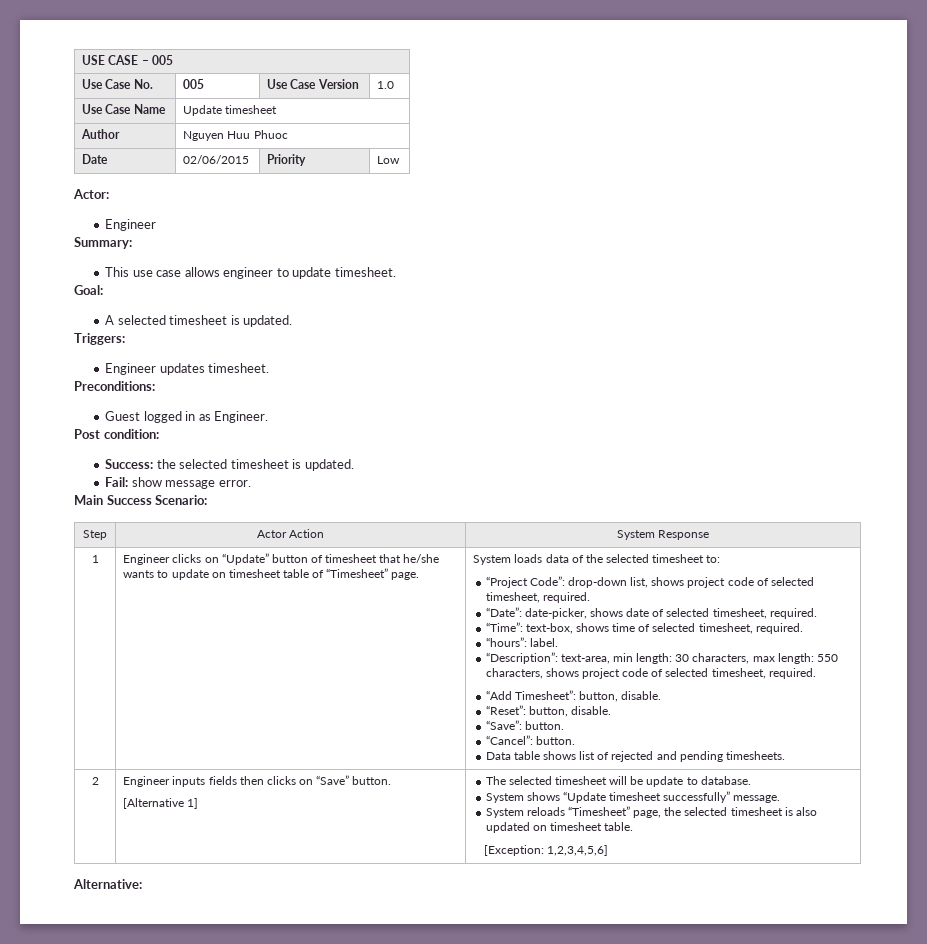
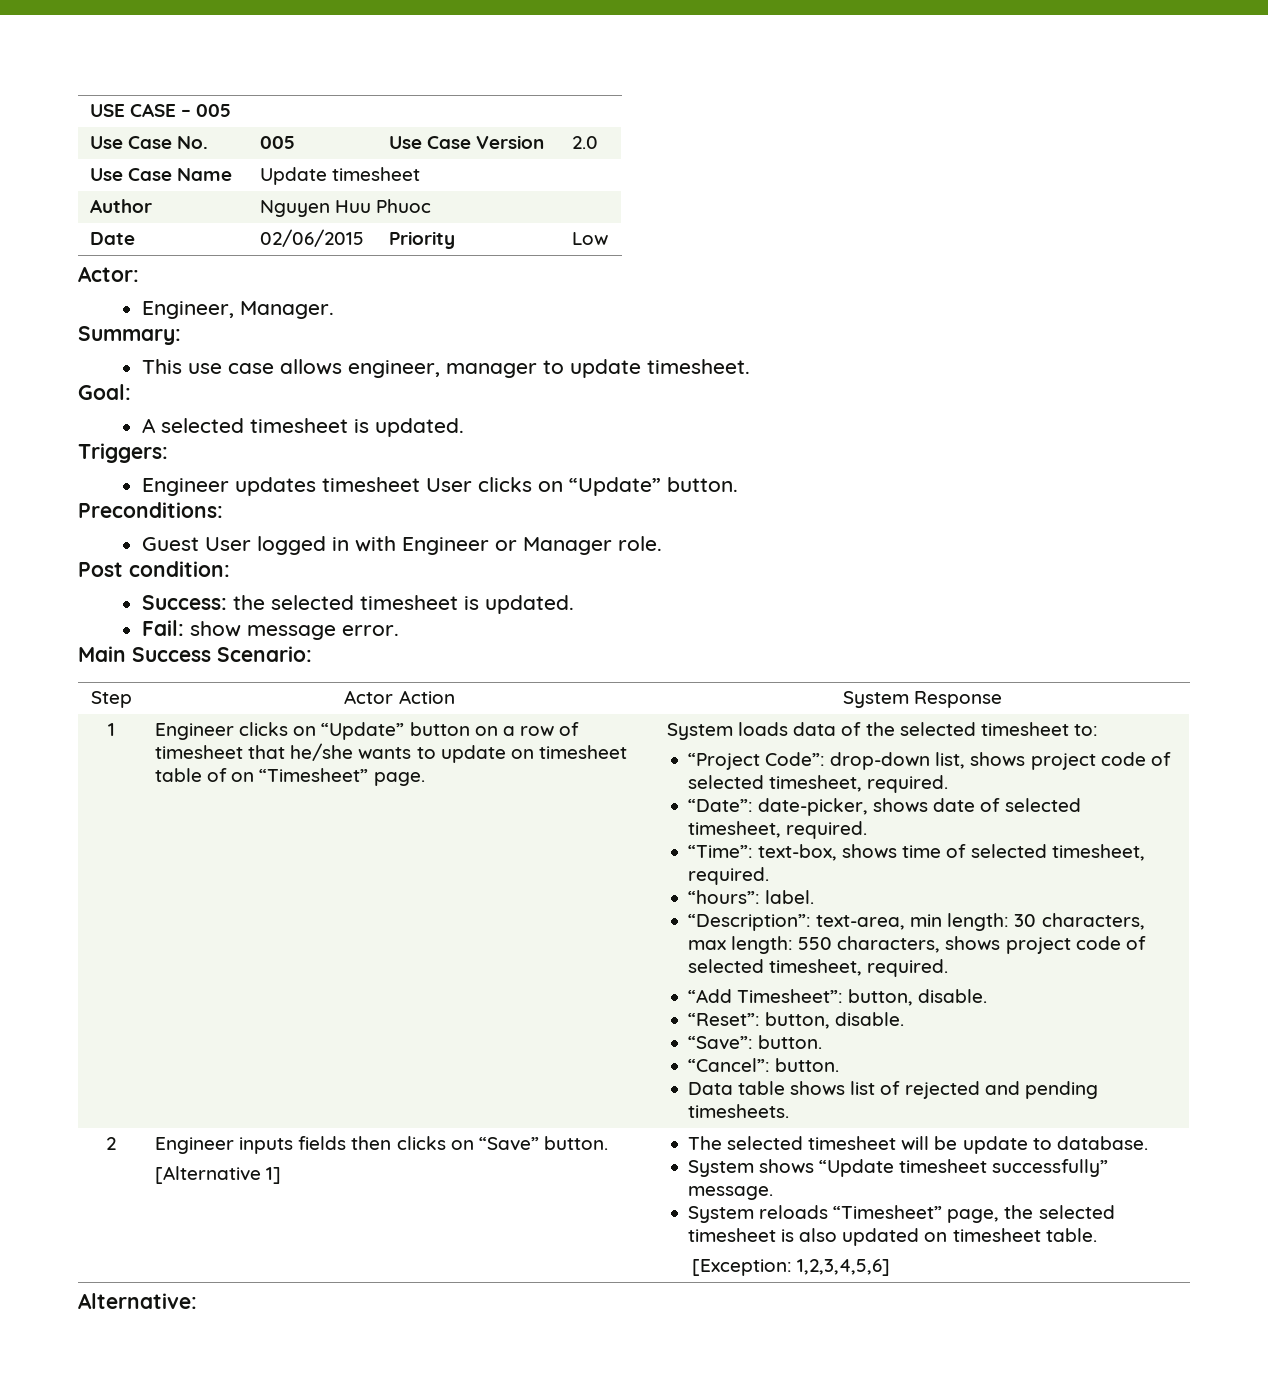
[377,81,395,89] 1.0 -> [571,136,598,149] 2.0
[105,219,157,231] Engineer -> [142,301,335,319] Engineer, Manager.
[223,267,274,279] engineer -> [348,360,538,378] engineer, manager
[208,363,270,373] timesheet. -> [322,477,739,496] timesheet User clicks on “Update” button.
(141, 416) none -> [205,537,252,551] User
[198,411,269,423] as Engineer. -> [355,536,663,555] with Engineer or Manager role.
(308, 558) none -> [474,726,554,736] on a row
(324, 574) none -> [231,772,255,782] on

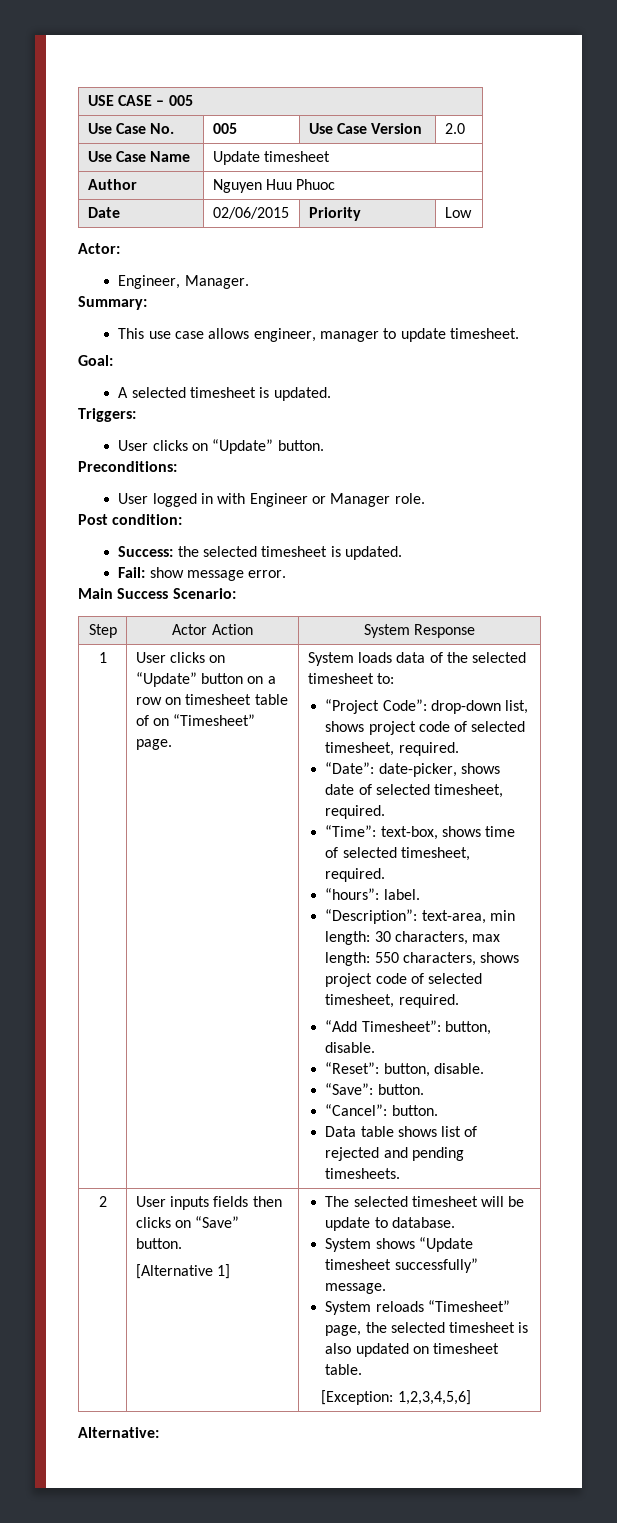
[142,477,421,496] Engineer updates timesheet -> (136, 415) none
[142,537,200,551] Guest -> (177, 466) none
[154,723,234,740] Engineer -> [135,652,166,663] User
[559,722,580,736] [154,743,506,763] of timesheet that he/she wants to update -> (162, 701) none
[154,1137,234,1154] Engineer -> [135,1196,166,1207] User

